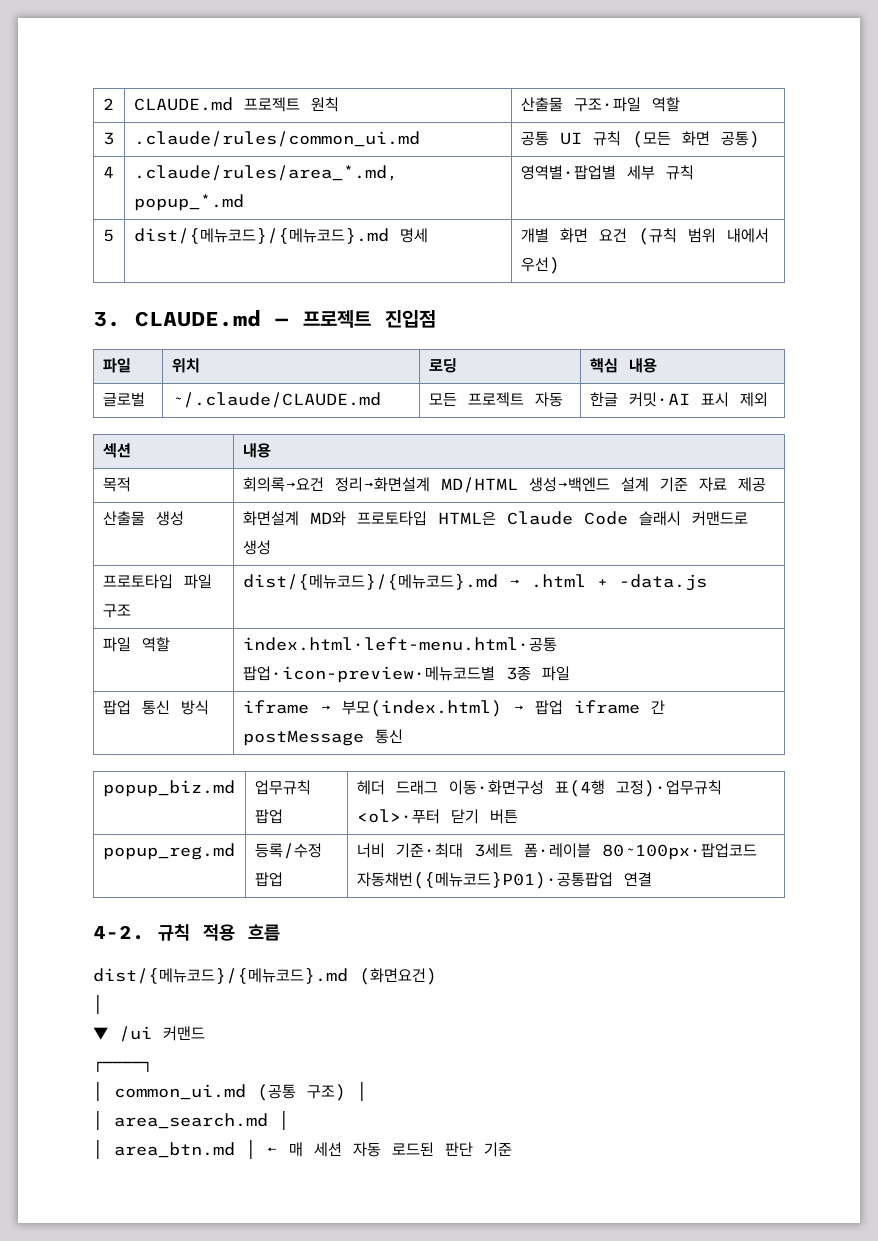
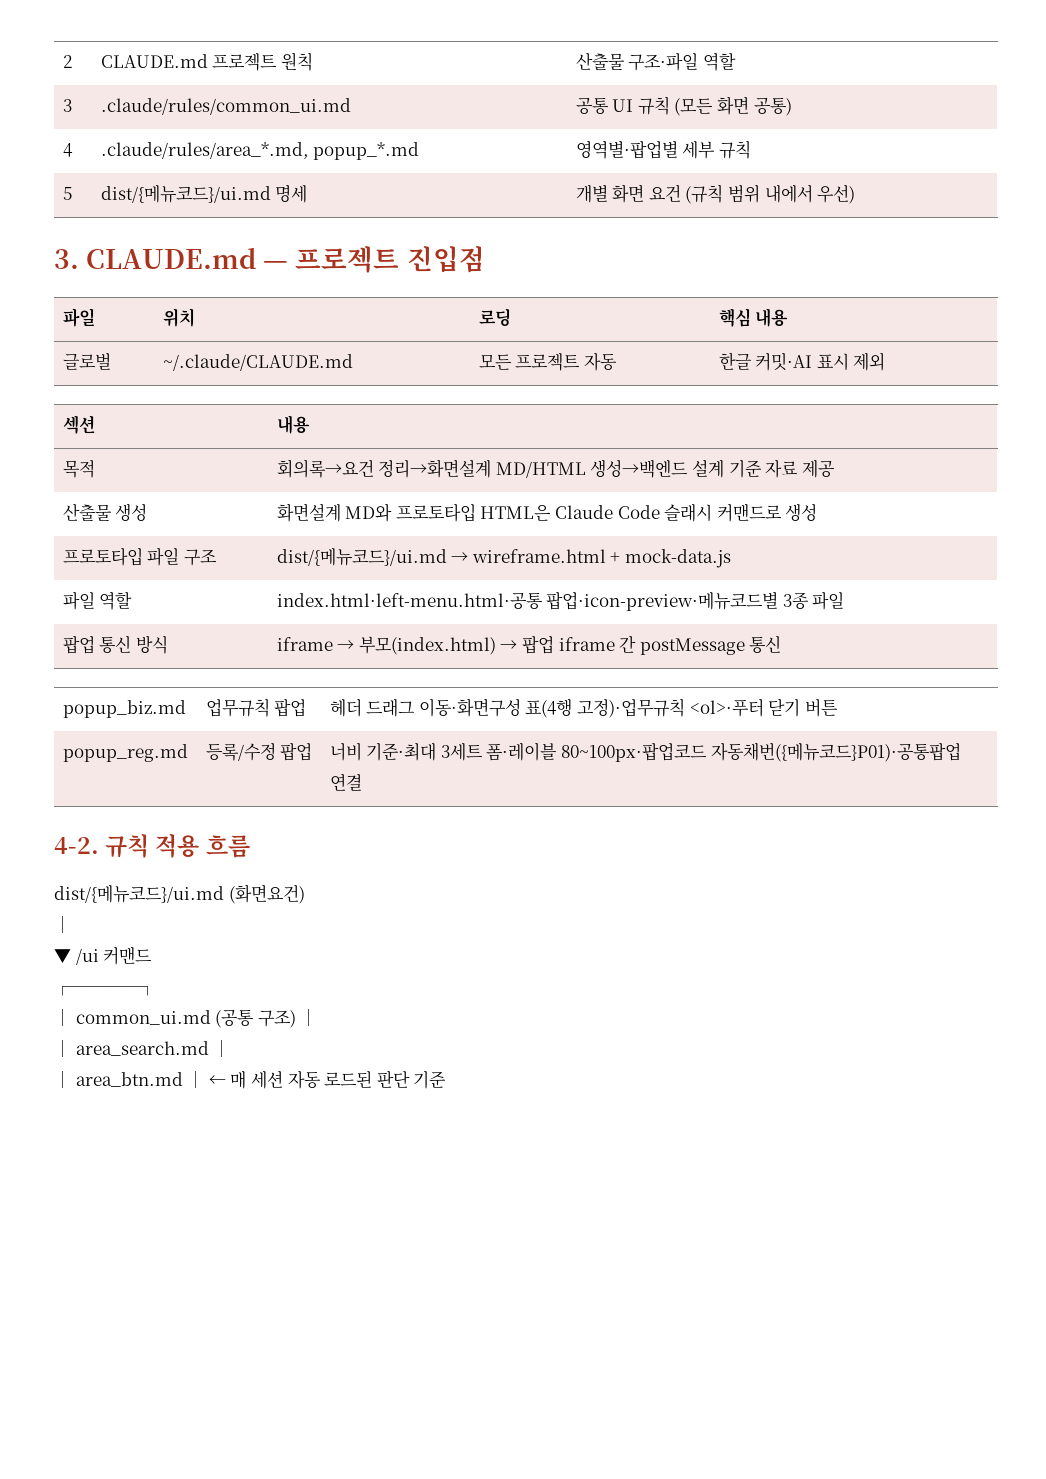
[133,228,389,244] dist/{메뉴코드}/{메뉴코드}.md -> [100,185,271,203] dist/{메뉴코드}/ui.md
[242,574,707,591] dist/{메뉴코드}/{메뉴코드}.md → .html + -data.js -> [276,548,731,568] dist/{메뉴코드}/ui.md → wireframe.html + mock-data.js
[93,968,348,984] dist/{메뉴코드}/{메뉴코드}.md -> [54,885,224,903] dist/{메뉴코드}/ui.md

